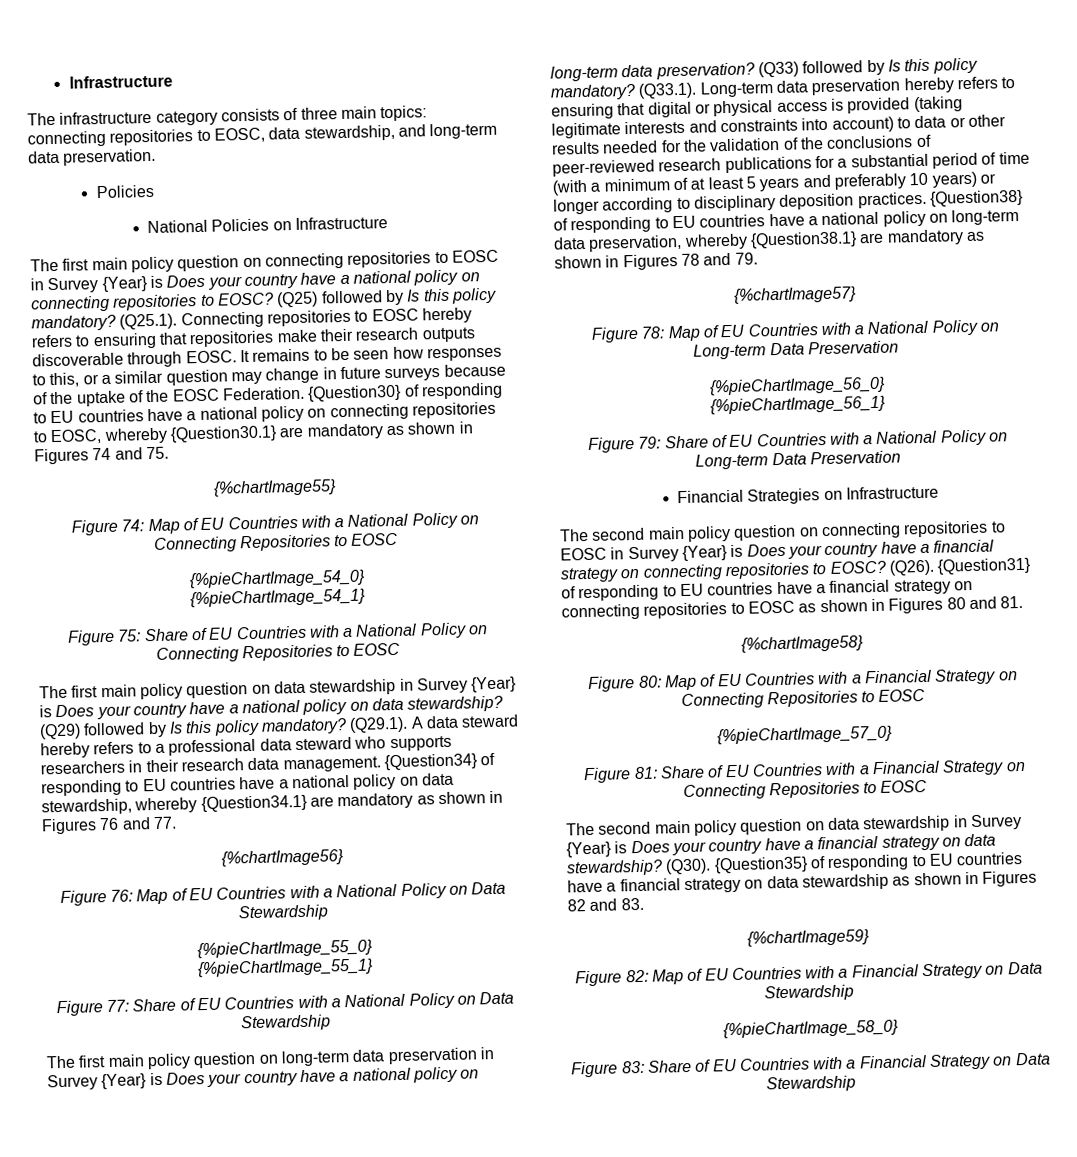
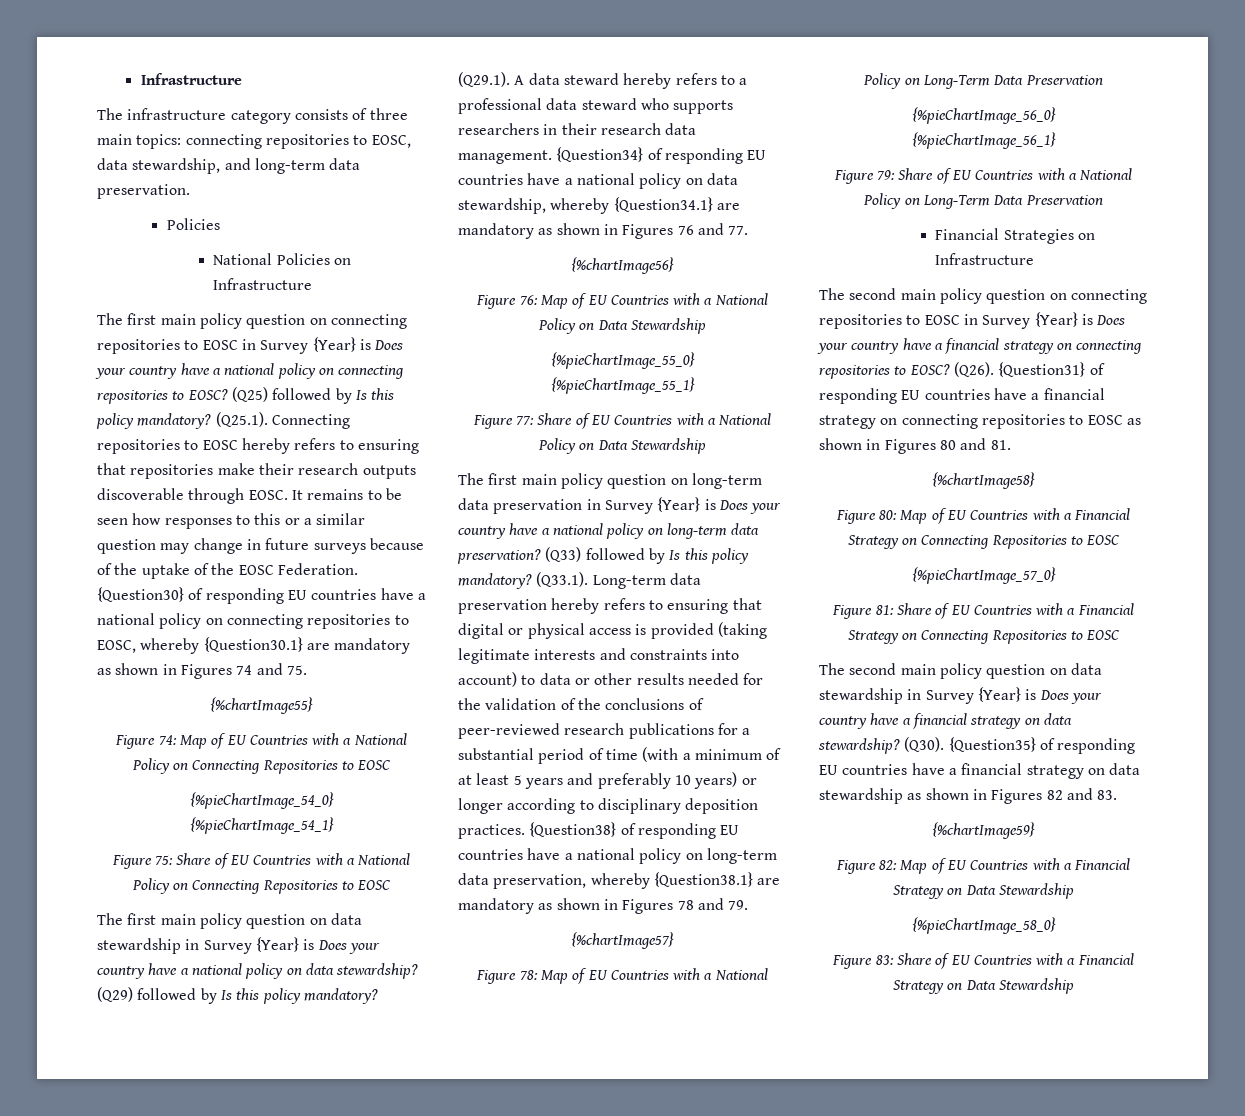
[49,372,80,388] this, -> [254,513,281,525] this
[33,412,47,424] to -> (284, 596) none
[125,780,140,792] to -> (743, 156) none
[654,217,669,229] to -> (716, 831) none
[693,343,767,360] Long-term -> [923,75,990,89] Long-Term
[695,453,769,470] Long-term -> [923,195,990,209] Long-Term
[662,585,677,597] to -> (897, 396) none
[911,855,927,867] to -> (1136, 746) none

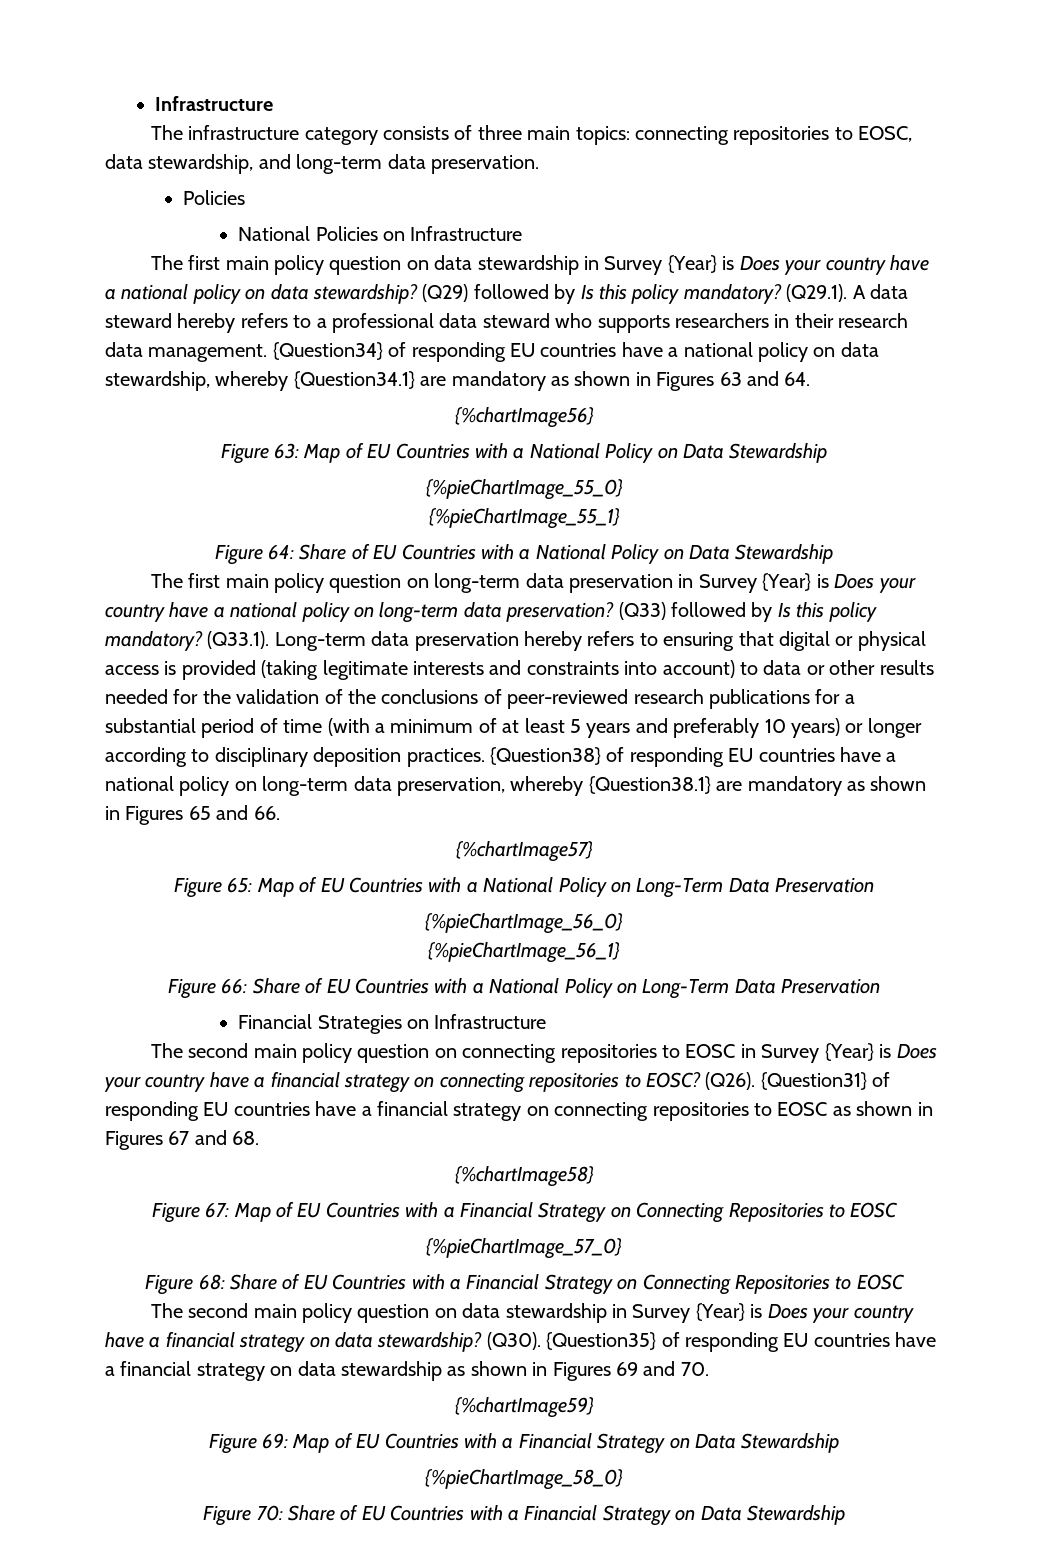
[97,313,407,329] [97,337,404,354] [95,363,405,379] [97,387,395,404] [96,412,350,429] [97,438,419,454] [97,463,416,479] [97,488,402,504] [97,513,366,529] [97,538,424,554] [97,563,358,579] [97,587,426,604] [97,613,409,629] [97,637,411,654] [97,663,307,679] [210,697,313,714] [115,733,407,749] [131,758,392,774] [189,792,334,809] [189,817,334,834] [111,853,411,869] [131,878,392,894] // The first main policy question on connecting repositories to EOSC in Survey {Year} is Does your country have a national policy on connecting repositories to EOSC? (Q25) followed by Is this policy mandatory? (Q25.1). Connecting repositories to EOSC hereby refers to ensuring that repositories make their research outputs discoverable through EOSC. It remains to be seen how responses to this or a similar question may change in future surveys because of the uptake of the EOSC Federation. {Question30} of responding EU countries have a national policy on connecting repositories to EOSC, whereby {Question30.1} are mandatory as shown in Figures 74 and 75. // {%chartImage55} // Figure 74: Map of EU Countries with a National Policy on Connecting Repositories to EOSC // {%pieChartImage_54_0} // {%pieChartImage_54_1} // Figure 75: Share of EU Countries with a National Policy on Connecting Repositories to EOSC -> (523, 233) none
[677,223,749,235] 76 and 77. -> [719,371,811,386] 63 and 64.
[519,295,538,305] 76: -> [274,443,299,459] 63:
[516,416,535,425] 77: -> [268,545,294,560] 64:
[677,898,749,910] 78 and 79. -> [188,805,280,820] 65 and 66.
[519,970,538,980] 78: -> [227,878,253,893] 65:
[877,170,896,180] 79: -> [221,979,248,994] 66:
[939,438,1011,450] 80 and 81. -> [168,1130,260,1145] 67 and 68.
[879,510,898,520] 80: -> [205,1203,230,1218] 67:
[875,605,894,615] 81: -> [198,1274,225,1290] 68:
[1046,788,1118,800] 82 and 83. -> [615,1361,709,1376] 69 and 70.
[879,860,898,870] 82: -> [262,1433,288,1449] 69:
[875,955,894,965] 83: -> [256,1505,283,1521] 70:

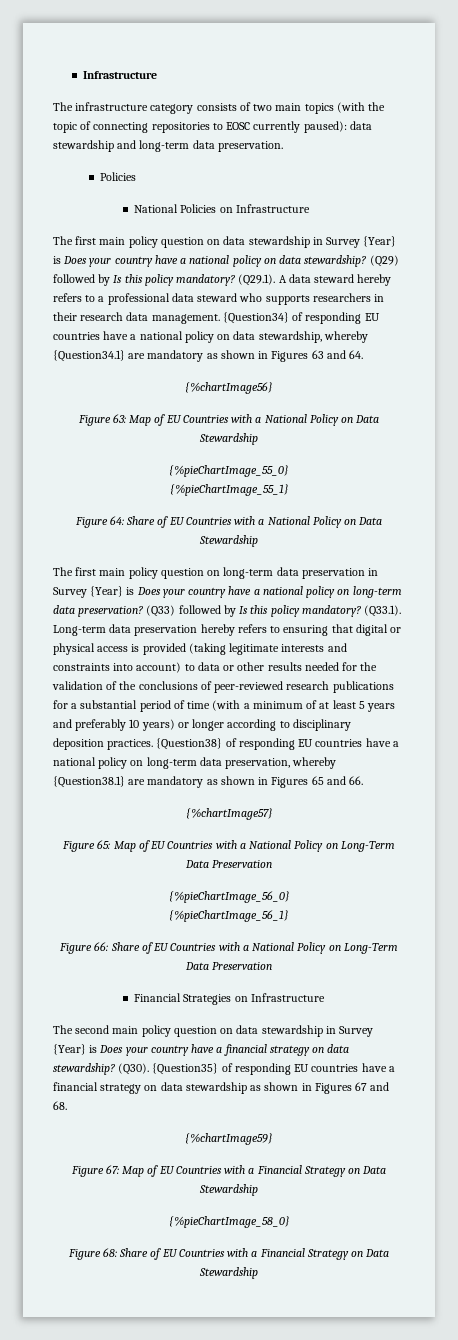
[477,125,913,145] [105,154,254,174] three main topics: connecting repositories to EOSC, data stewardship, -> [253,102,386,114] [53,121,372,133] [53,140,114,152] two main topics (with the topic of connecting repositories to EOSC currently paused): data stewardship
[150,1043,937,1063] [104,1072,891,1093] [105,1101,933,1121] [105,1130,260,1150] [454,1166,594,1187] [151,1202,899,1223] [426,1238,622,1259] [145,1274,905,1295] // The second main policy question on connecting repositories to EOSC in Survey {Year} is Does your country have a financial strategy on connecting repositories to EOSC? (Q26). {Question31} of responding EU countries have a financial strategy on connecting repositories to EOSC as shown in Figures 67 and 68. // {%chartImage58} // Figure 67: Map of EU Countries with a Financial Strategy on Connecting Repositories to EOSC // {%pieChartImage_57_0} // Figure 68: Share of EU Countries with a Financial Strategy on Connecting Repositories to EOSC -> (325, 997) none
[615,1361,709,1376] 69 and 70. -> [355,1082,390,1091] [53,1101,67,1110] 67 and 68.
[262,1433,288,1449] 69: -> [105,1165,119,1174] 67:
[256,1505,283,1521] 70: -> [102,1248,117,1257] 68:

